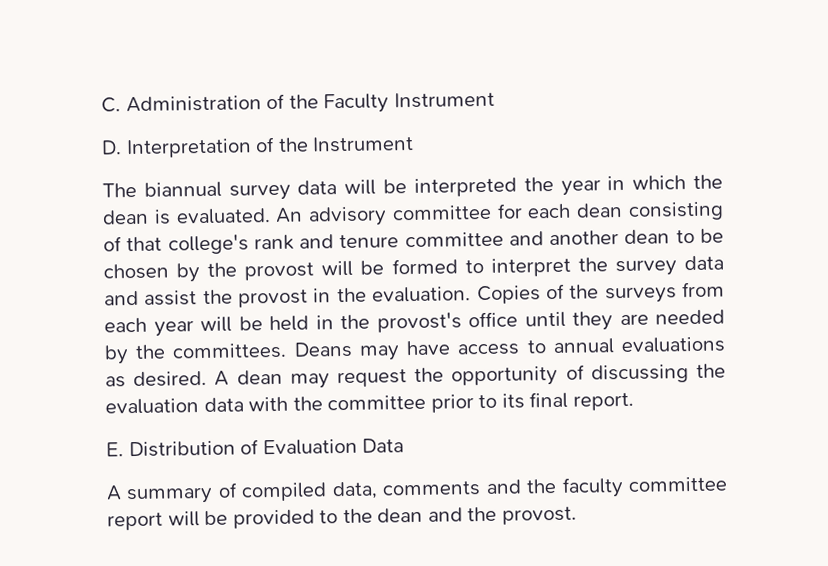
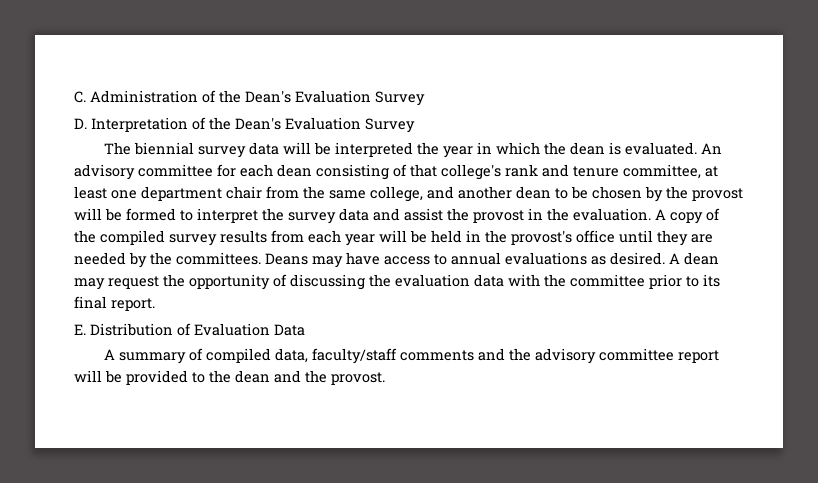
[323,91,495,114] Faculty Instrument -> [245,90,425,106] Dean's Evaluation Survey
[312,135,415,153] Instrument -> [235,117,415,133] Dean's Evaluation Survey
[143,181,222,198] biannual -> [133,142,194,155] biennial
[404,231,504,248] committee -> [623,164,718,179] [74,186,423,202] committee, at least one department chair from the same college,
[476,283,677,305] Copies of the surveys -> [655,208,720,224] [74,230,267,246] A copy of the compiled survey results
(378, 490) none -> [311,348,397,364] faculty/staff
[561,477,624,498] faculty -> [534,348,596,364] advisory

